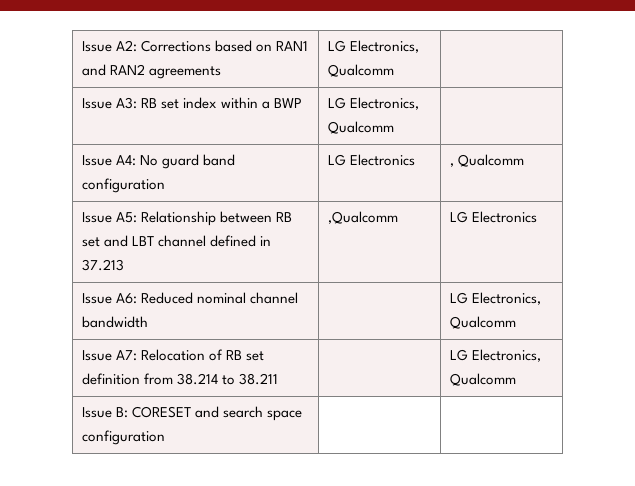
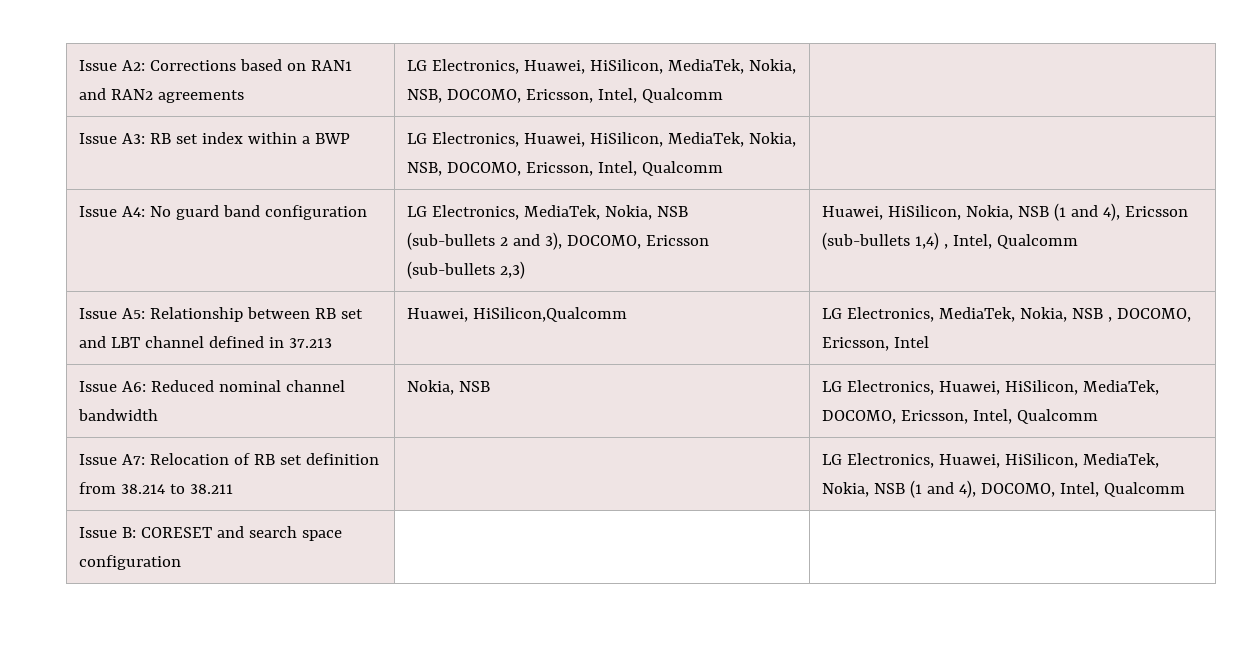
(419, 46) none -> [523,59,796,74] [406,88,637,103] Huawei, HiSilicon, MediaTek, Nokia, NSB, DOCOMO, Ericsson, Intel,
(419, 103) none -> [523,132,796,147] [406,161,637,176] Huawei, HiSilicon, MediaTek, Nokia, NSB, DOCOMO, Ericsson, Intel,
[349,154,415,166] [449,163,454,167] Electronics | , -> [431,205,688,220] [406,232,709,250] [406,261,525,279] [821,203,1188,221] [821,232,992,250] Electronics, MediaTek, Nokia, NSB // (sub-bullets 2 and 3), DOCOMO, Ericsson (sub-bullets 2,3) | Huawei, HiSilicon, Nokia, NSB (1 and 4), Ericsson (sub-bullets 1,4) , Intel,
[327,211,398,224] [449,211,537,223] ,Qualcomm | LG Electronics -> [406,307,627,322] [821,307,1191,322] [821,336,929,351] Huawei, HiSilicon,Qualcomm | LG Electronics, MediaTek, Nokia, NSB , DOCOMO, Ericsson, Intel
[449,292,541,305] | LG Electronics, -> [406,380,490,395] [821,380,1159,395] [821,409,1012,424] Nokia, NSB | LG Electronics, Huawei, HiSilicon, MediaTek, DOCOMO, Ericsson, Intel,
(541, 355) none -> [938,453,1159,468] [821,480,1099,498] Huawei, HiSilicon, MediaTek, Nokia, NSB (1 and 4), DOCOMO, Intel,

